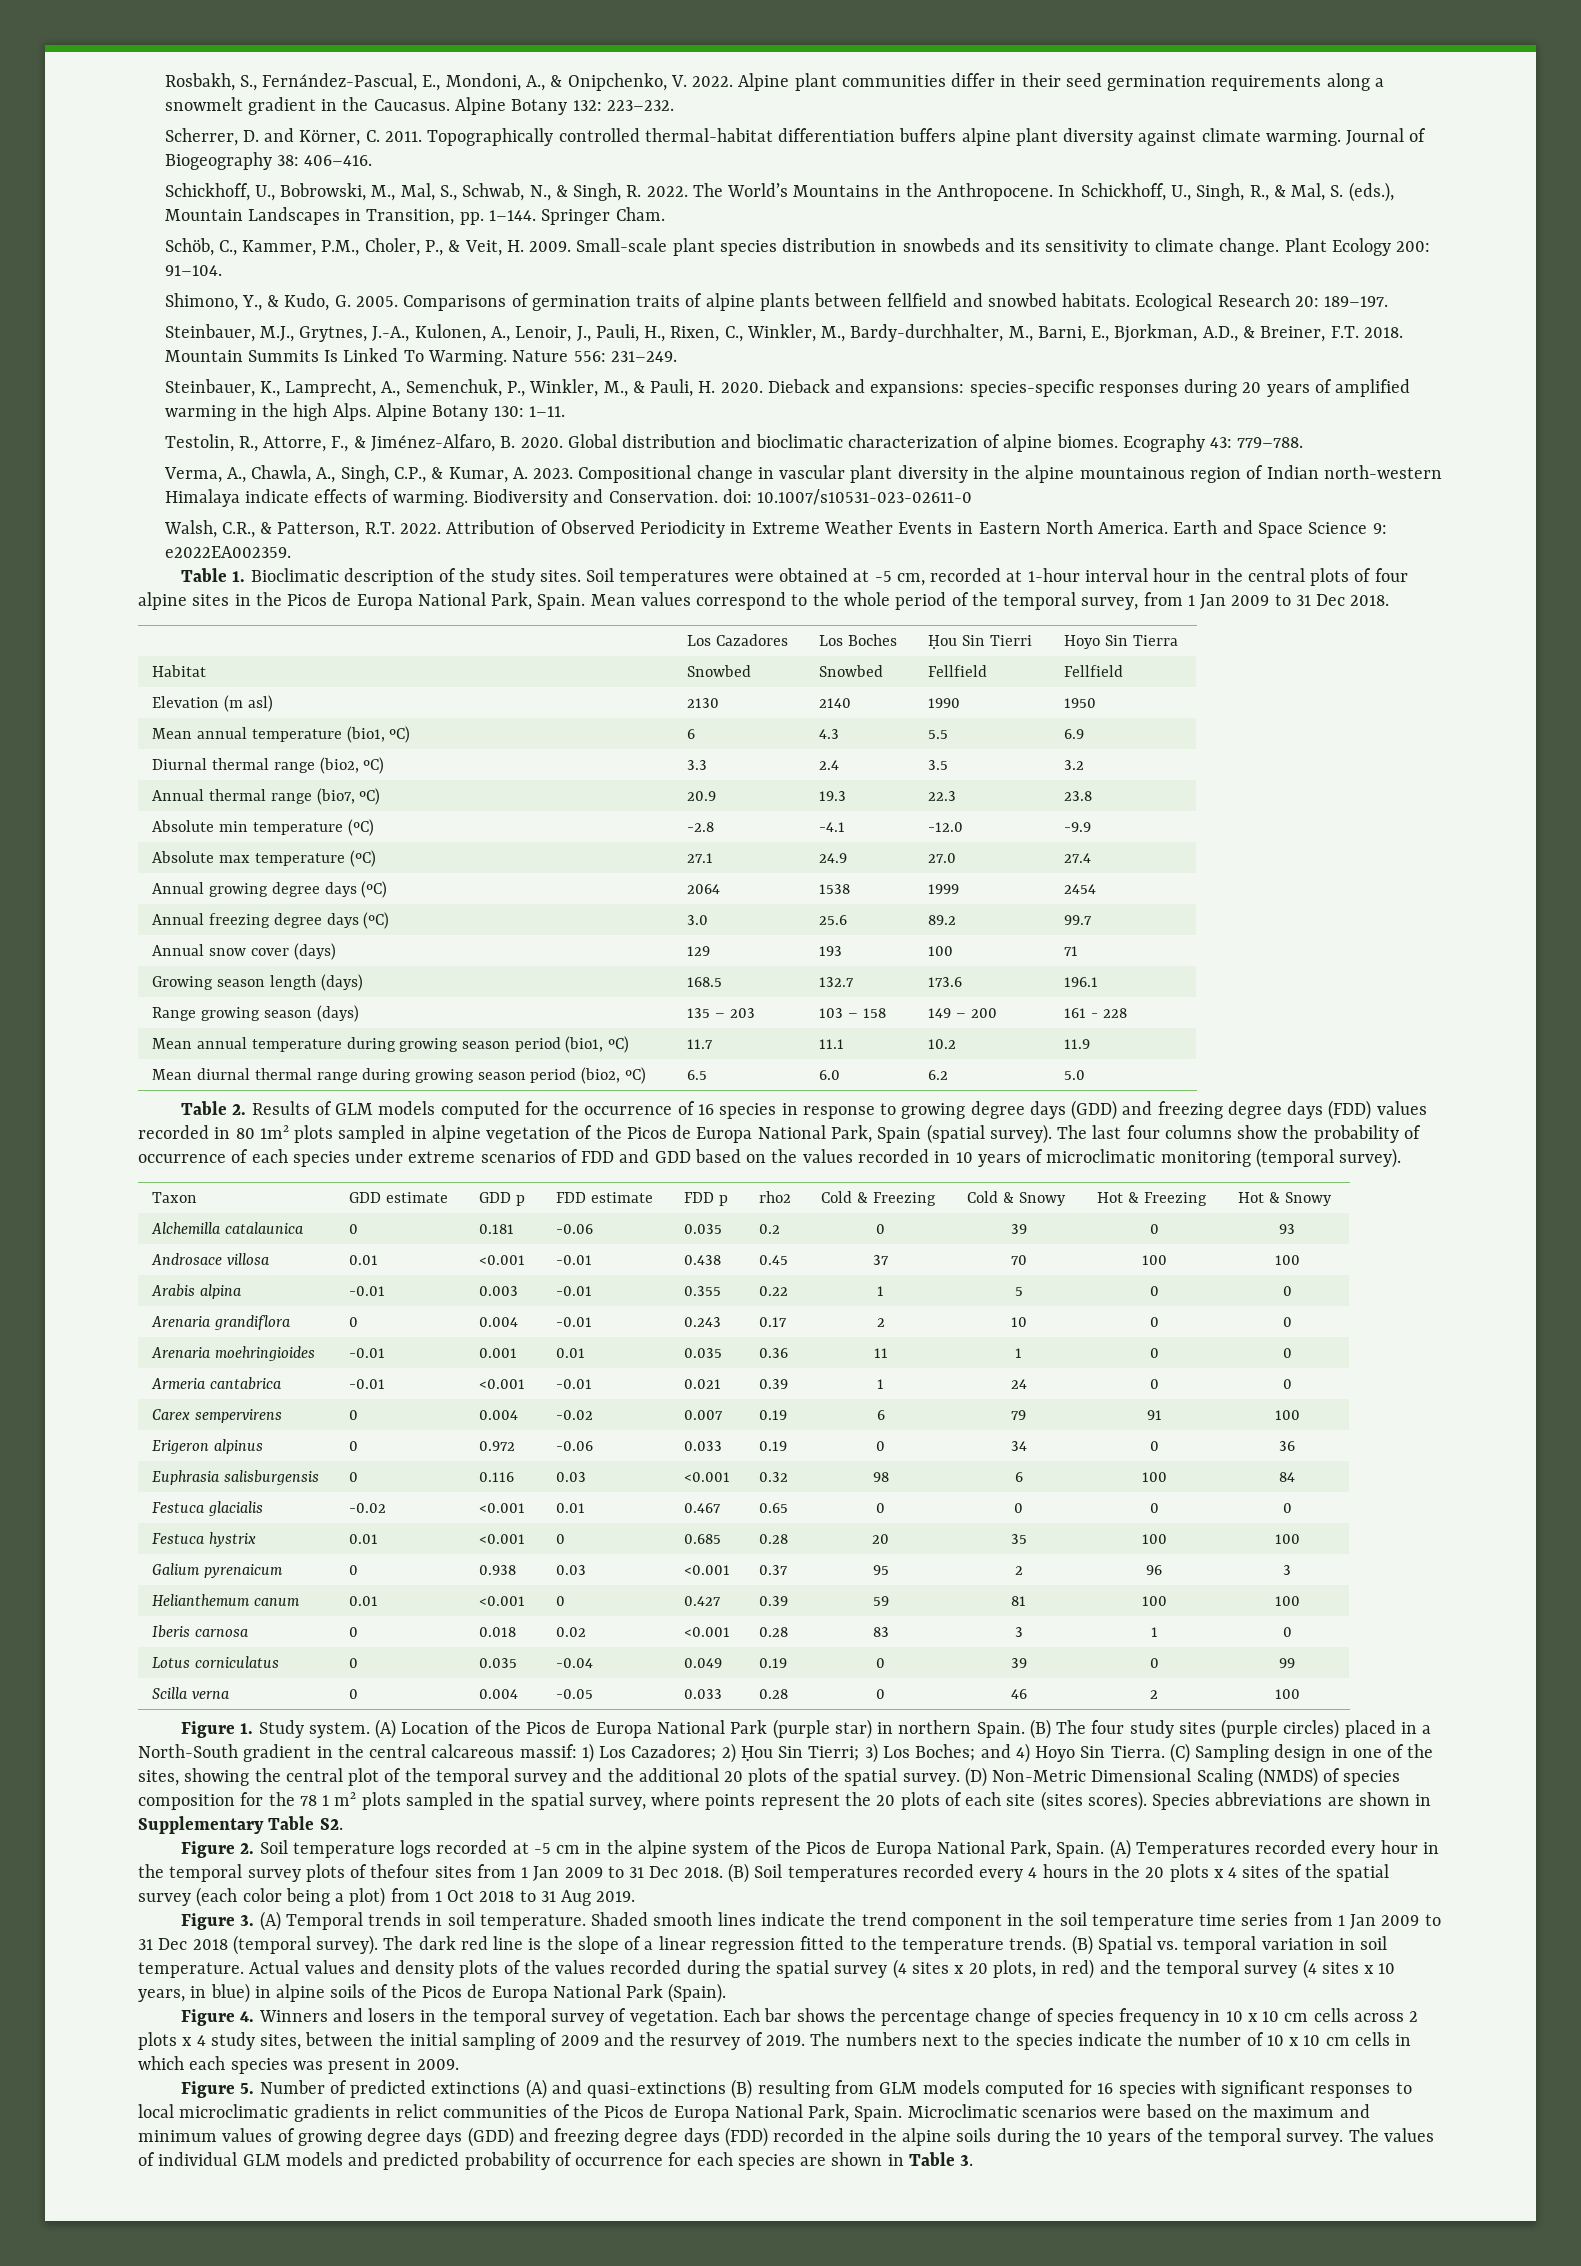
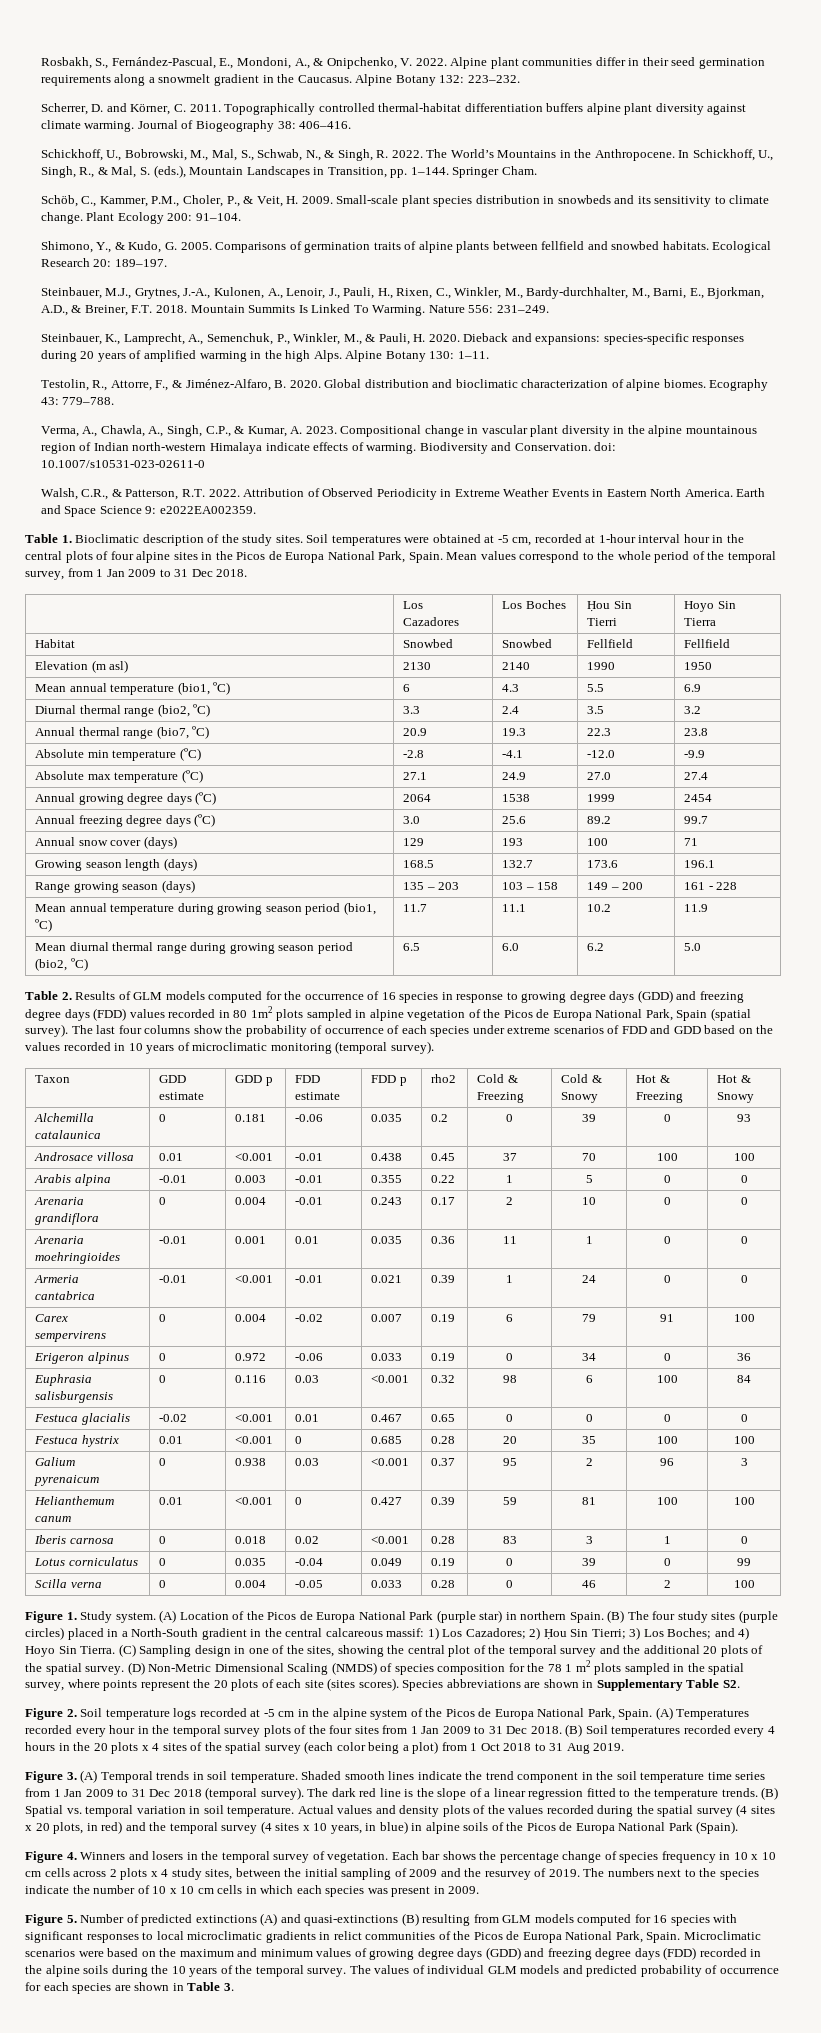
[370,1864,430,1878] thefour -> [308,1725,353,1734] the four

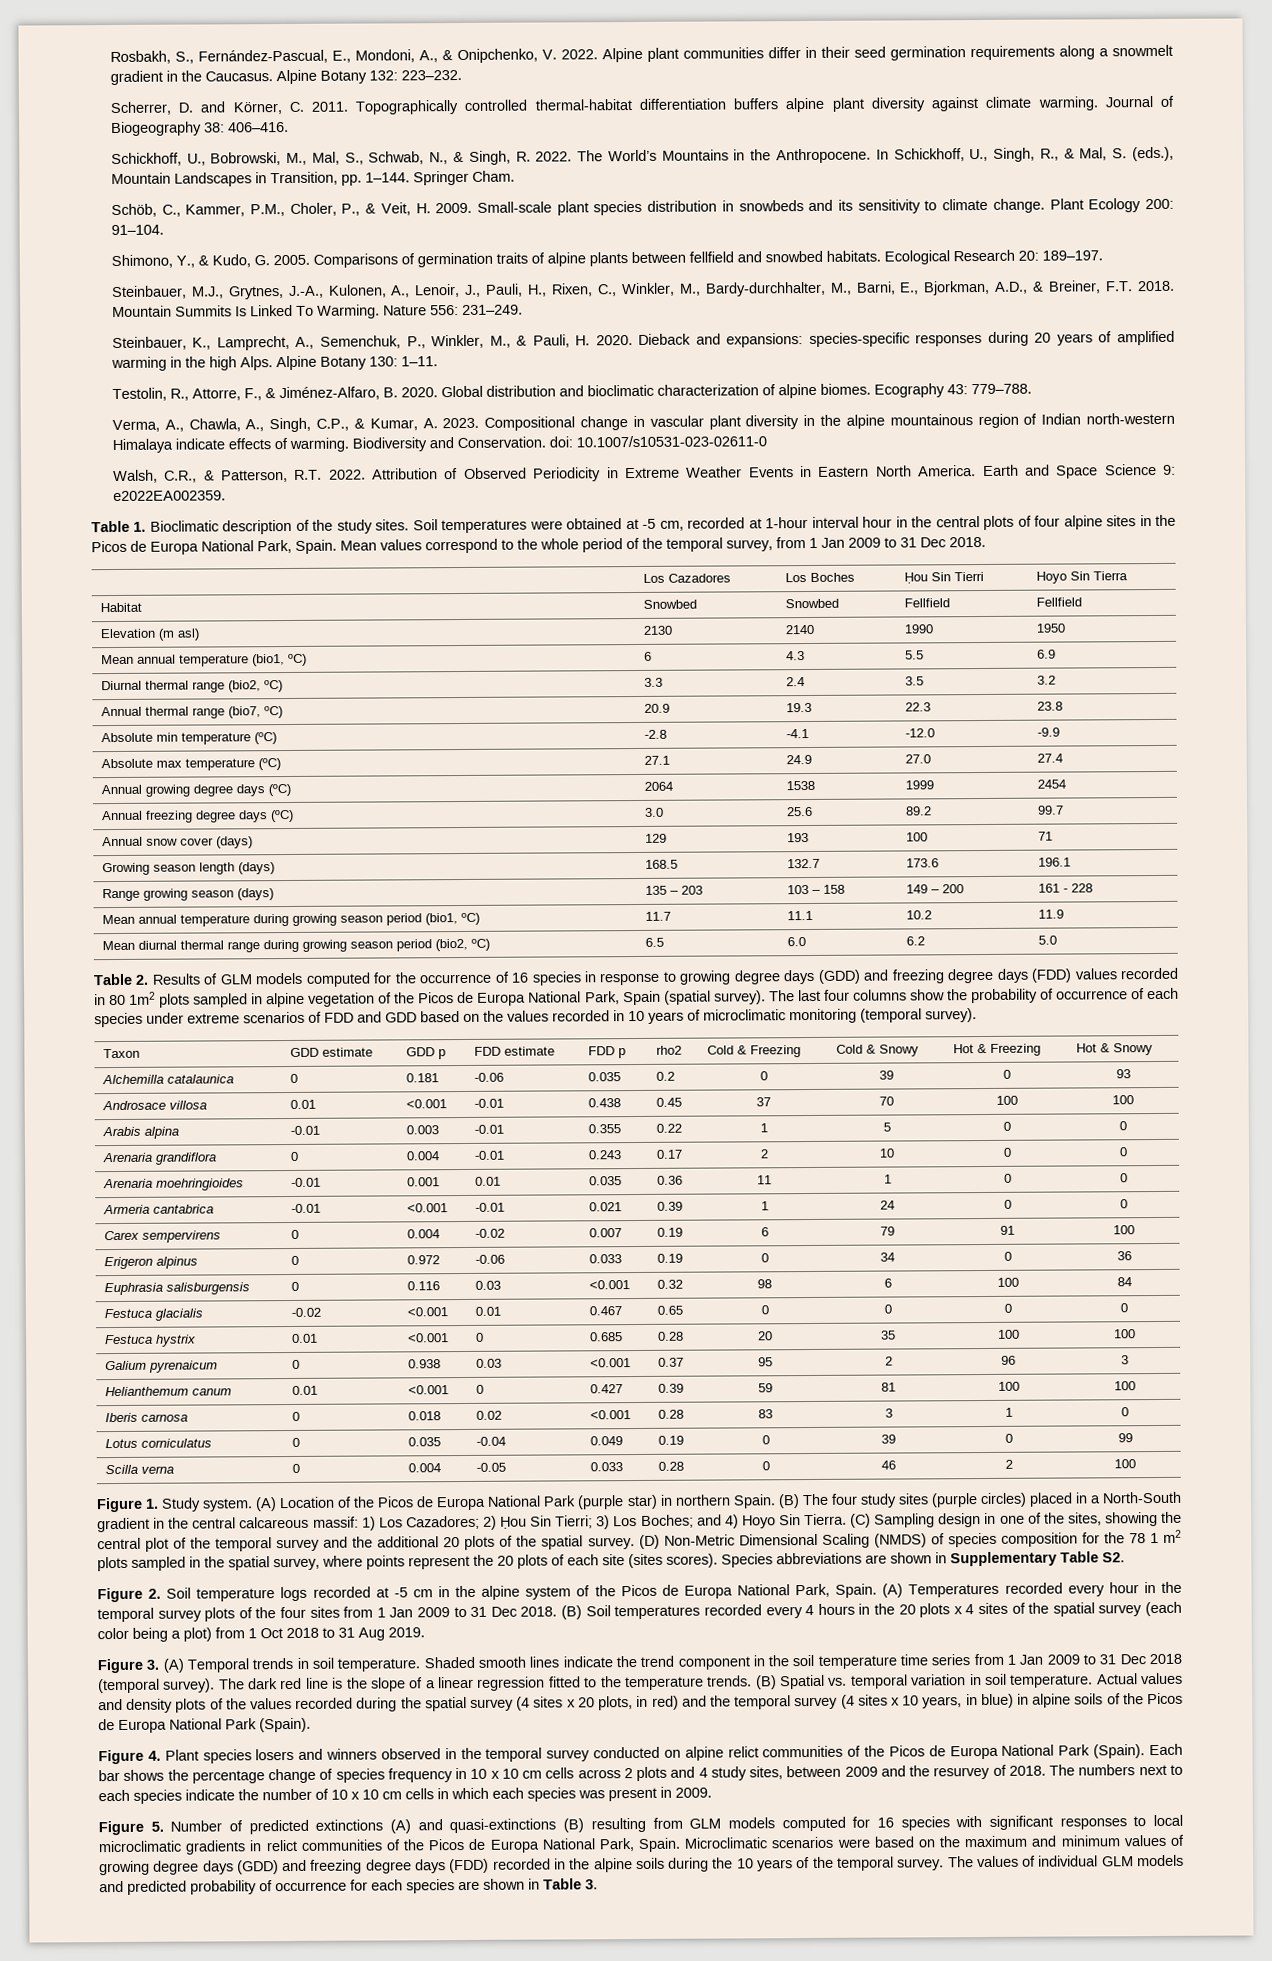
[80,1851,389,1863] Winners and losers in the temporal survey of vegetation. -> [164,1744,1146,1764] Plant species losers and winners observed in the temporal survey conducted on alpine relict communities of the Picos de Europa National Park (Spain).
[150,1871,158,1877] x -> [670,1766,696,1778] and
[284,1868,407,1880] the initial sampling of -> (842, 1771) none
[548,1869,580,1877] 2019. -> [1008,1765,1046,1776] 2018.
[699,1868,717,1877] the -> [98,1789,130,1802] each

